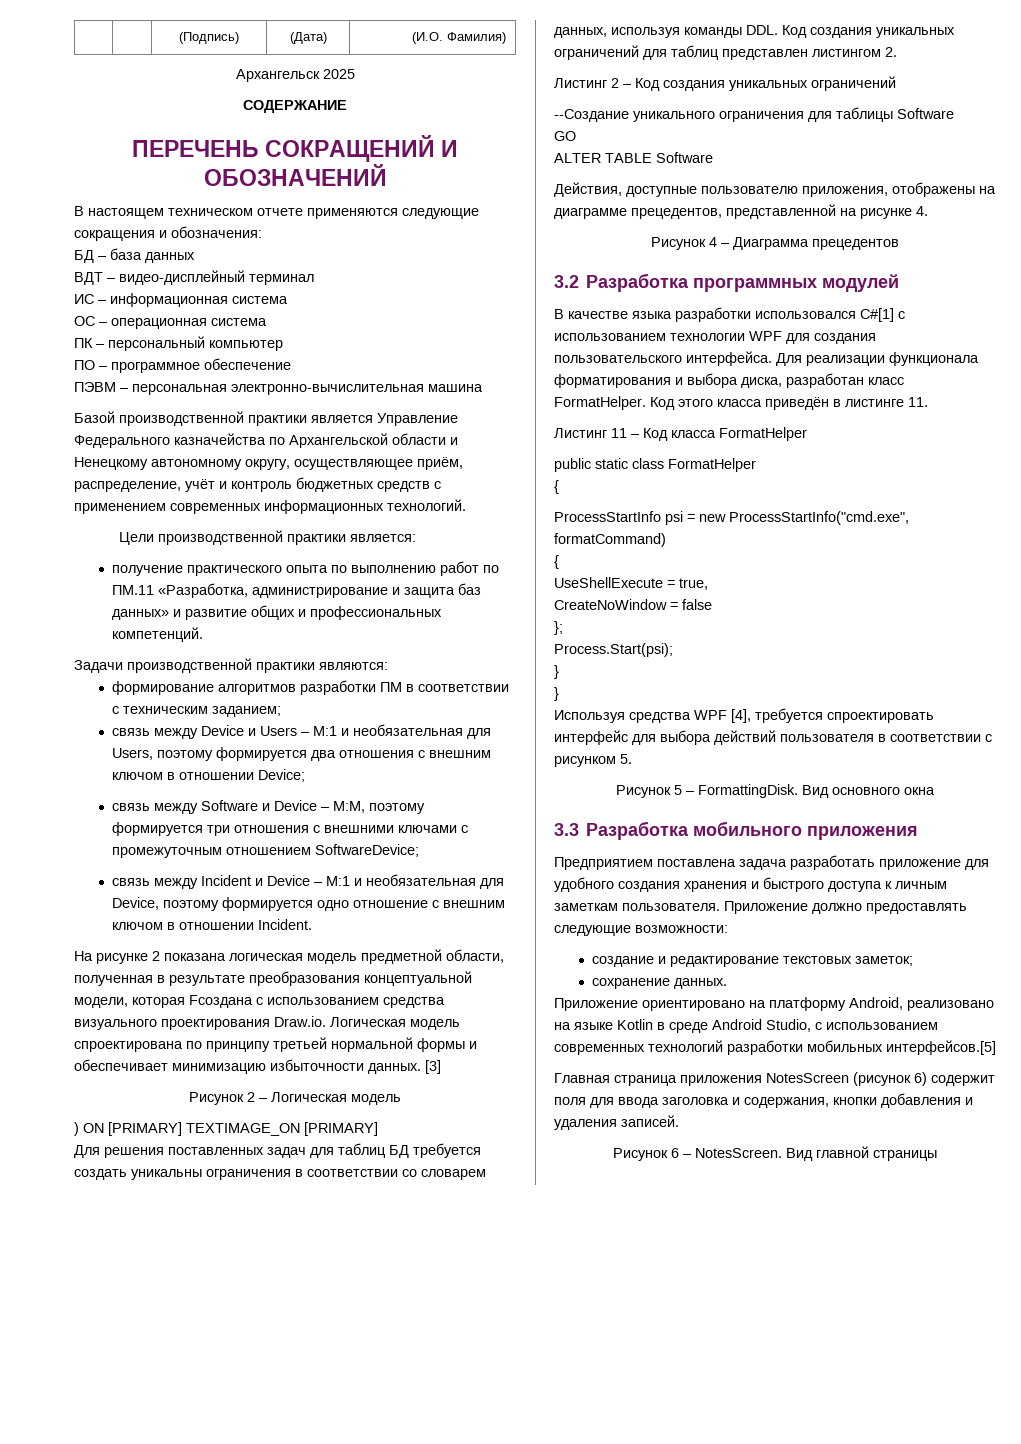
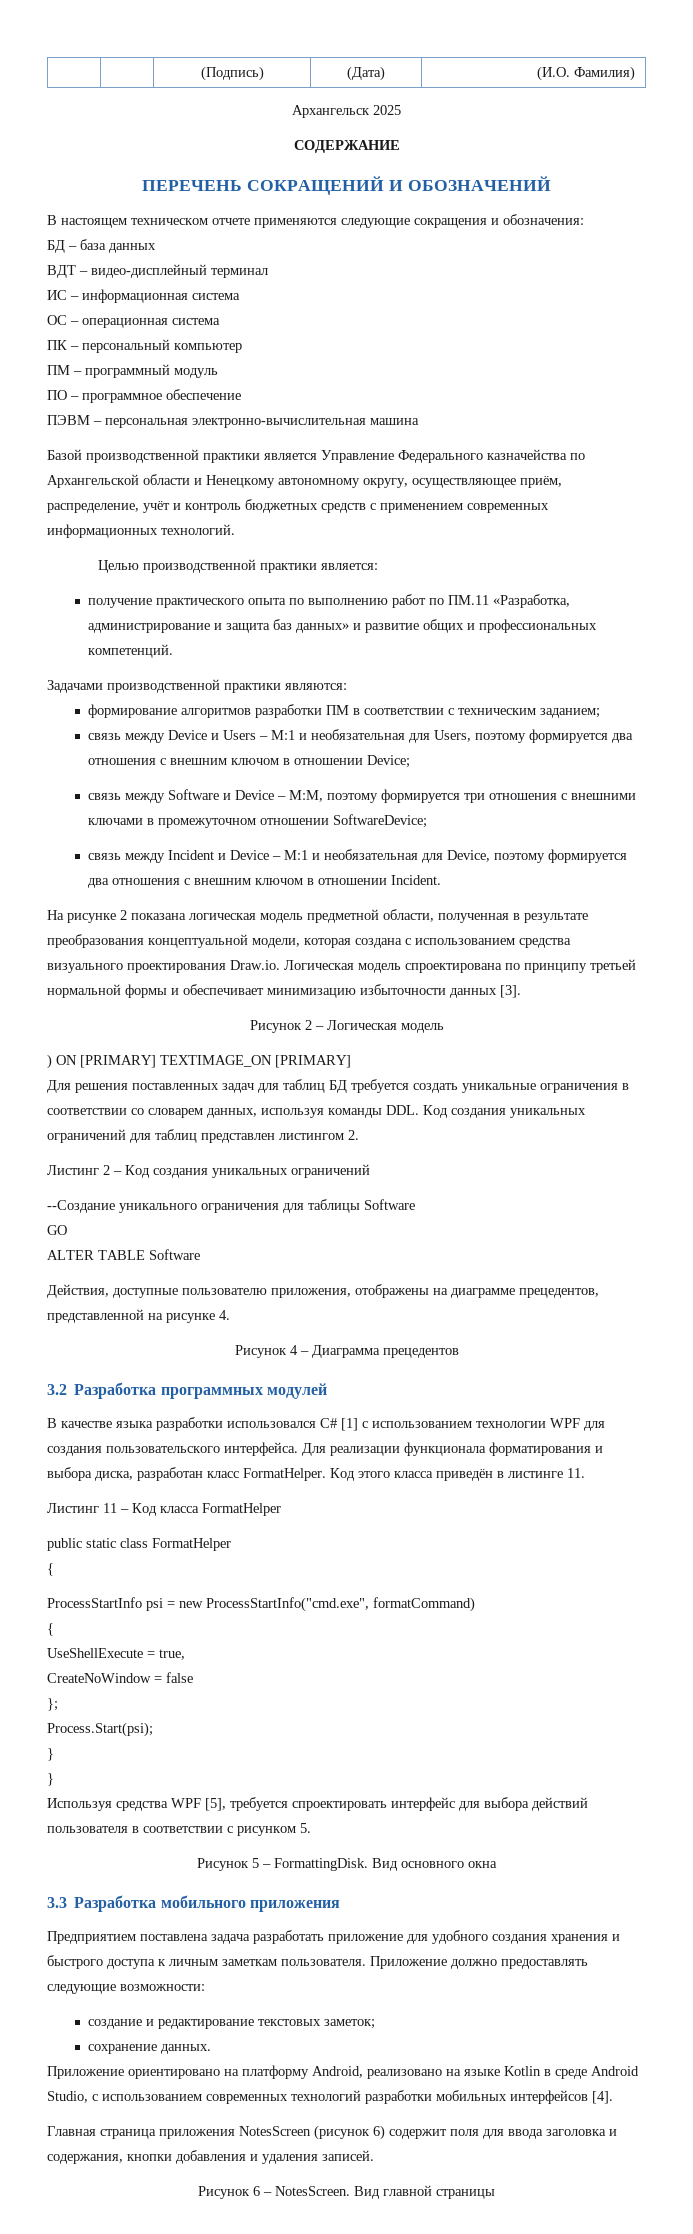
(283, 345) none -> [47,364,218,378] // ПМ – программный модуль
[118,532,154,545] Цели -> [98,560,140,573] Целью
[74,660,123,673] Задачи -> [47,680,103,693] Задачами
[461,825,469,833] [112,847,312,858] с промежуточным отношением -> [147,818,330,828] в промежуточном отношении
[317,900,429,911] одно отношение -> [88,878,181,888] два отношения
[189,995,253,1008] Fсоздана -> [355,938,402,948] создана
[368,1060,441,1074] данных. [3] -> [450,985,521,998] данных [3].
[131,1169,202,1180] уникальны -> [462,1083,536,1093] уникальные
[860,308,894,322] C#[1] -> [320,1418,358,1431] C# [1]
[731,709,751,723] [4], -> [205,1798,226,1811] [5],
[886,1040,996,1055] интерфейсов.[5] -> [510,2090,613,2104] интерфейсов [4].

